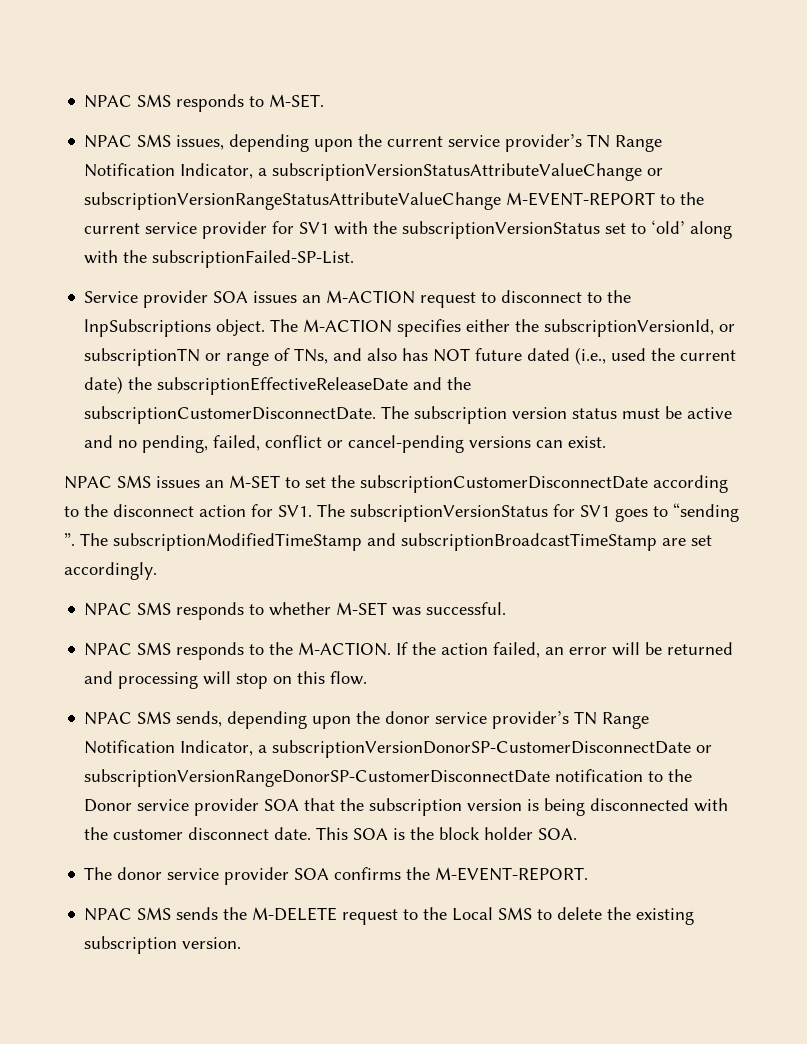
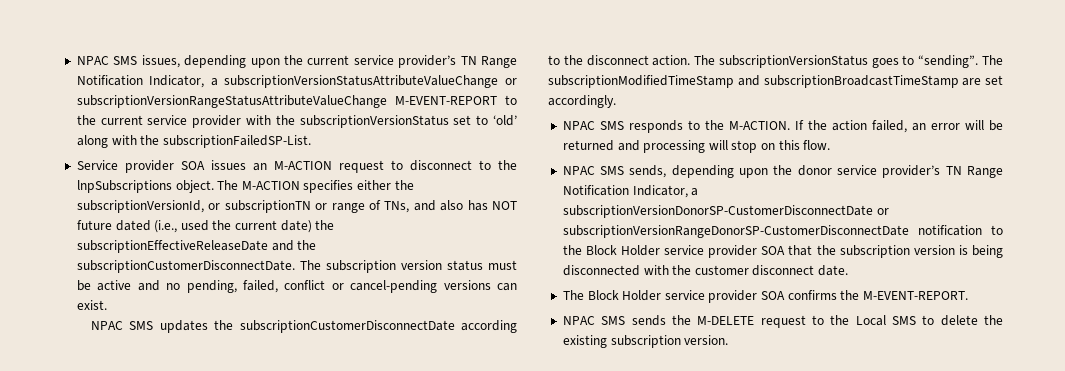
[84,94,325,112] [84,134,172,148] NPAC SMS responds to M-SET. // NPAC SMS -> [76,56,138,65] NPAC SMS
[272,221,330,234] for SV1 -> (242, 121) none
[152,250,355,268] subscriptionFailed-SP-List. -> [162,135,311,148] subscriptionFailedSP-List.
[156,475,326,489] issues an M-SET to set -> [159,320,208,333] updates
[199,503,739,522] [64,533,75,546] action for SV1. The subscriptionVersionStatus for SV1 goes to “sending ”. -> [652,55,979,68] action. The subscriptionVersionStatus goes to “sending”.
[84,602,507,620] // NPAC SMS responds to whether M-SET was successful. -> (616, 101) none
[84,799,133,812] Donor -> [585,245,661,256] Block Holder
[316,827,578,840] [84,867,163,880] This SOA is the block holder SOA. // The donor -> [562,290,662,301] // The Block Holder

